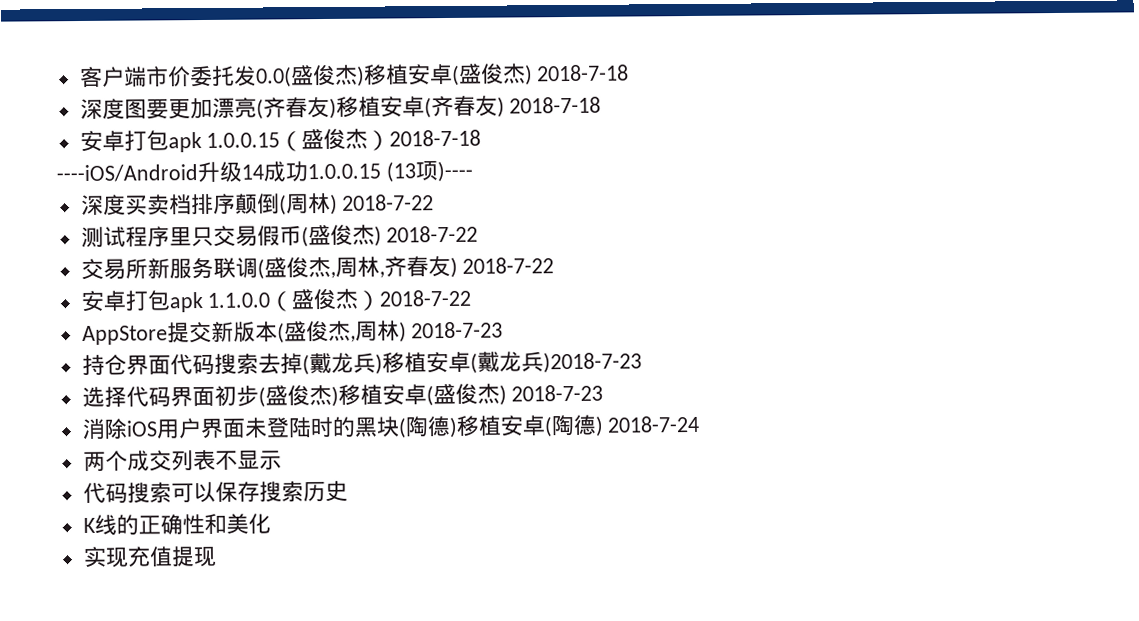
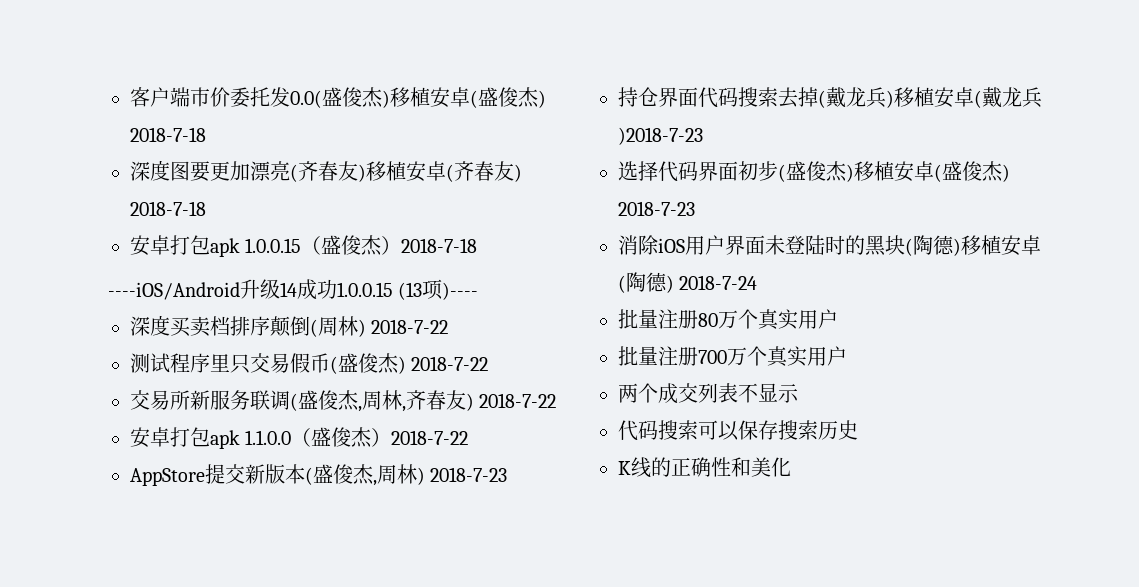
(701, 424) none -> [618,309,838,330] [618,346,847,367] // 批量注册80万个真实用户 // 批量注册700万个真实用户
[82,545,217,568] // 实现充值提现 -> (791, 467) none

